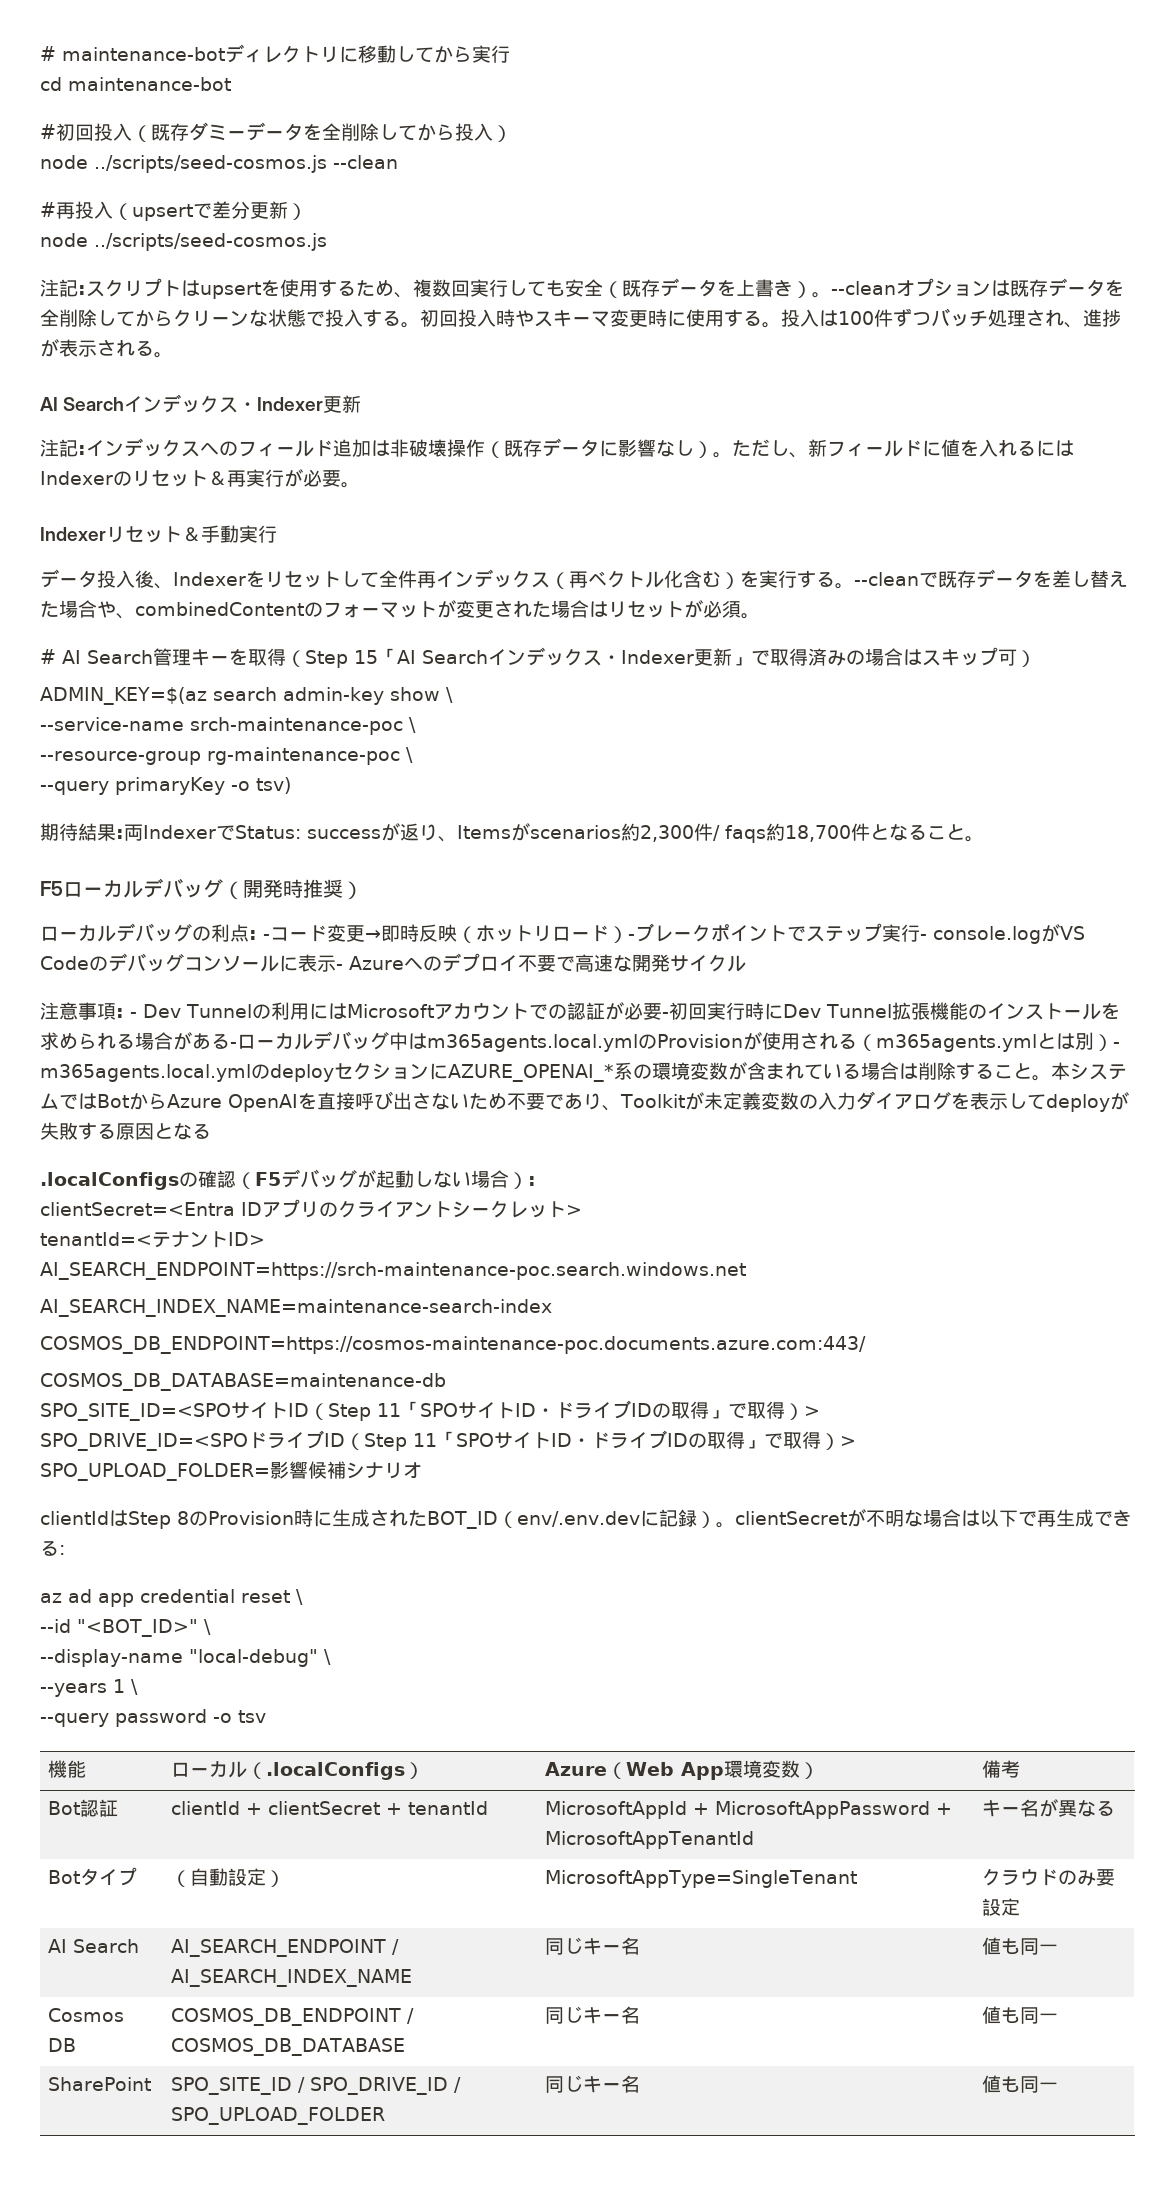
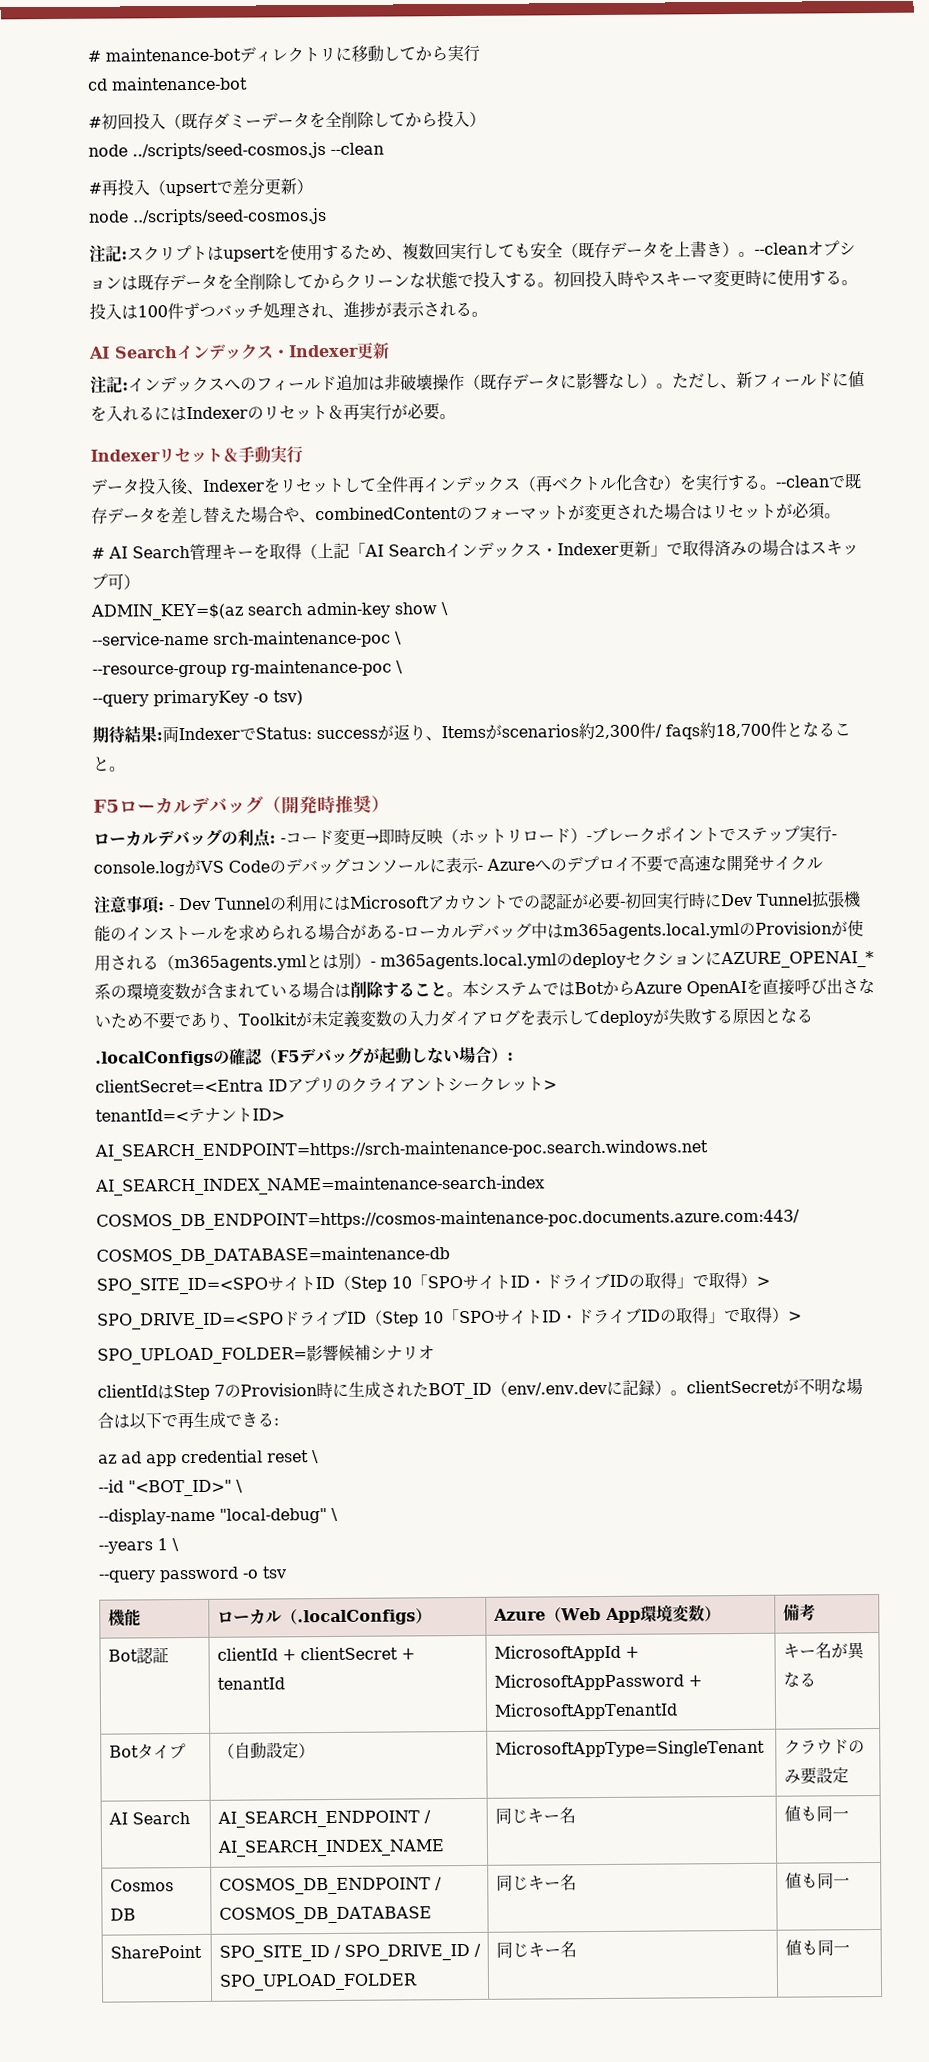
[305,650,378,668] Step 15 -> [317,542,350,559] 上記
[377,1403,401,1417] 11 -> [391,1276,412,1289] 10
[413,1433,437,1447] 11 -> [423,1311,444,1324] 10
[177,1511,189,1525] 8 -> [214,1384,225,1397] 7

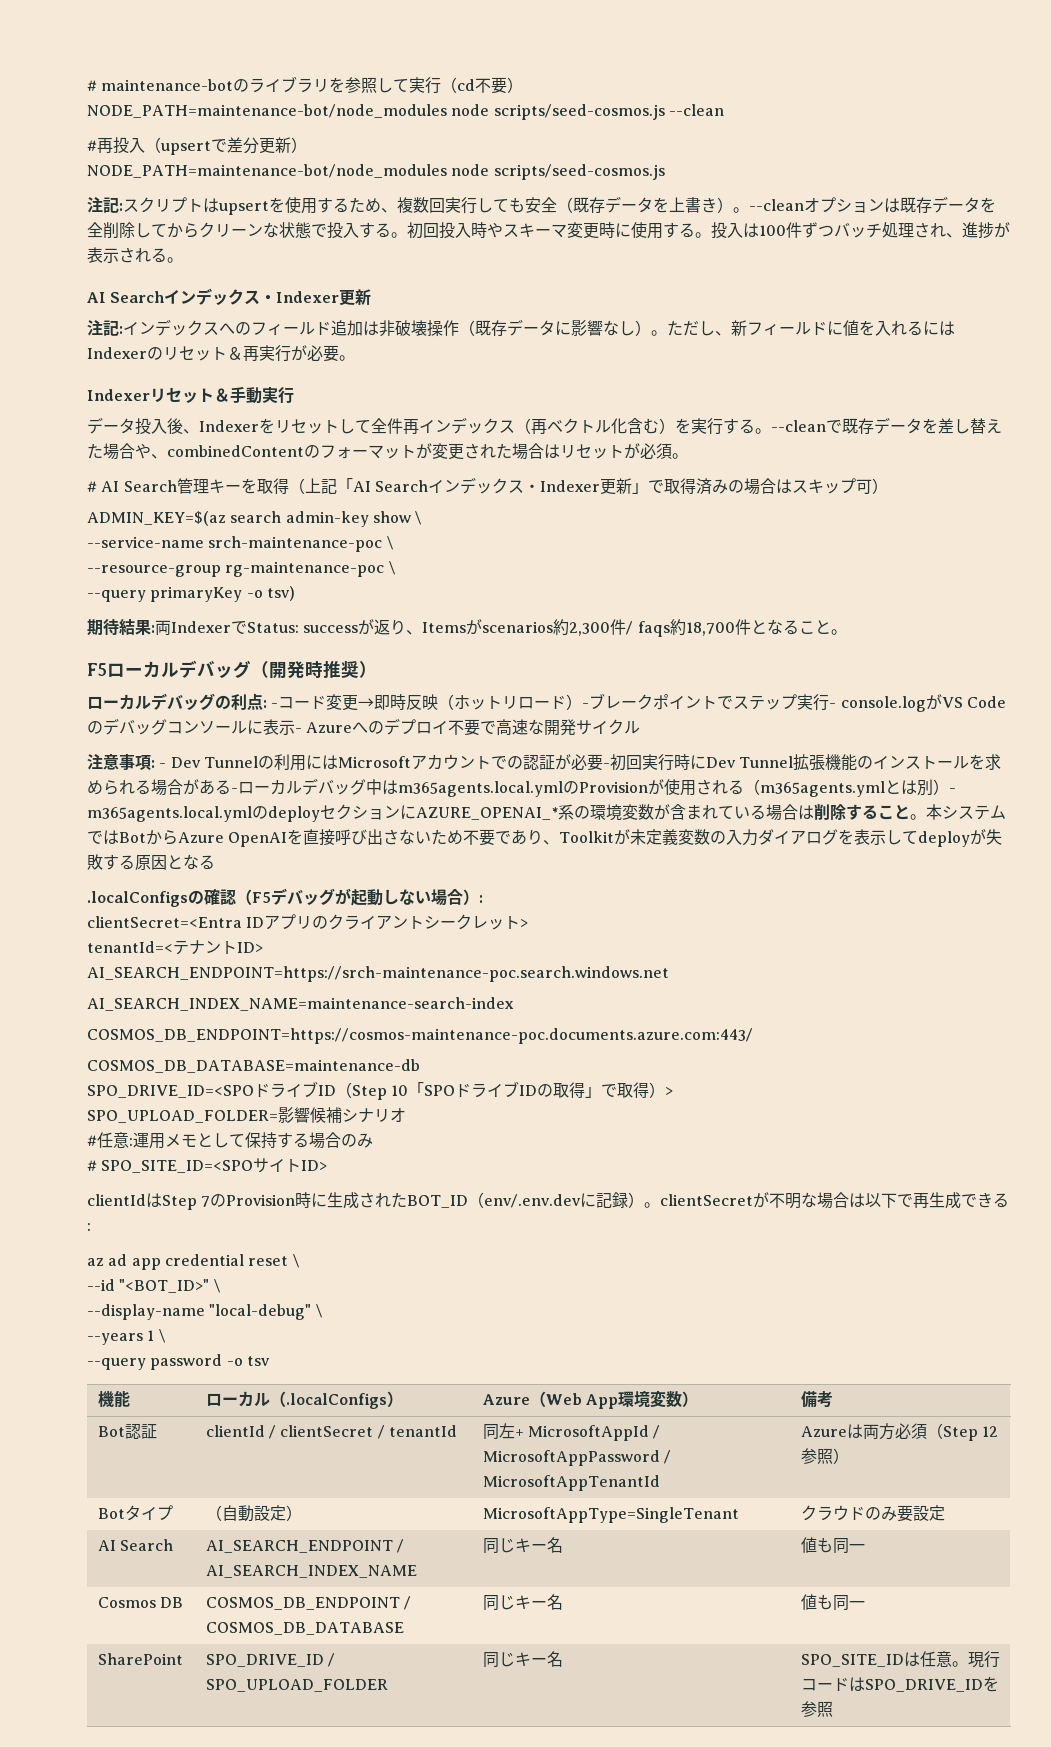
[239,44,480,63] [88,76,248,91] [88,110,486,130] [88,141,326,160] ディレクトリに移動してから実行 // cd maintenance-bot // #初回投入（既存ダミーデータを全削除してから投入） // node ../scripts/seed-cosmos.js -> [233,76,524,94] [87,104,665,120] のライブラリを参照して実行（cd不要） // NODE_PATH=maintenance-bot/node_modules node scripts/seed-cosmos.js
[88,207,327,226] node ../scripts/seed-cosmos.js -> [87,164,665,180] NODE_PATH=maintenance-bot/node_modules node scripts/seed-cosmos.js
[96,1271,770,1295] // SPO_SITE_ID=<SPOサイトID（Step 10「SPOサイトID・ドライブIDの取得」で取得）> -> (420, 1066) none
[494,1309,578,1325] サイトID・ -> (456, 1090) none
(435, 1352) none -> [87,1132,373,1149] [87,1158,328,1173] // #任意:運用メモとして保持する場合のみ // # SPO_SITE_ID=<SPOサイトID>
[281,1646,415,1661] [216,1677,285,1690] [493,1644,639,1662] [493,1673,702,1691] [493,1702,678,1720] [782,1642,865,1660] [782,1671,816,1687] + clientSecret + tenantId | MicrosoftAppId + MicrosoftAppPassword + MicrosoftAppTenantId | キー名が異なる -> [269,1425,457,1439] [482,1423,661,1441] [482,1450,672,1466] [482,1475,660,1491] [800,1423,999,1441] [800,1448,849,1464] / clientSecret / tenantId | 同左+ MicrosoftAppId / MicrosoftAppPassword / MicrosoftAppTenantId | Azureは両方必須（Step 12参照）
[218,1944,341,1962] SPO_SITE_ID / -> (183, 1659) none
[784,1939,850,1956] 値も同一 -> [800,1651,1000,1668] [800,1676,999,1692] [800,1701,833,1717] SPO_SITE_IDは任意。現行コードはSPO_DRIVE_IDを参照

